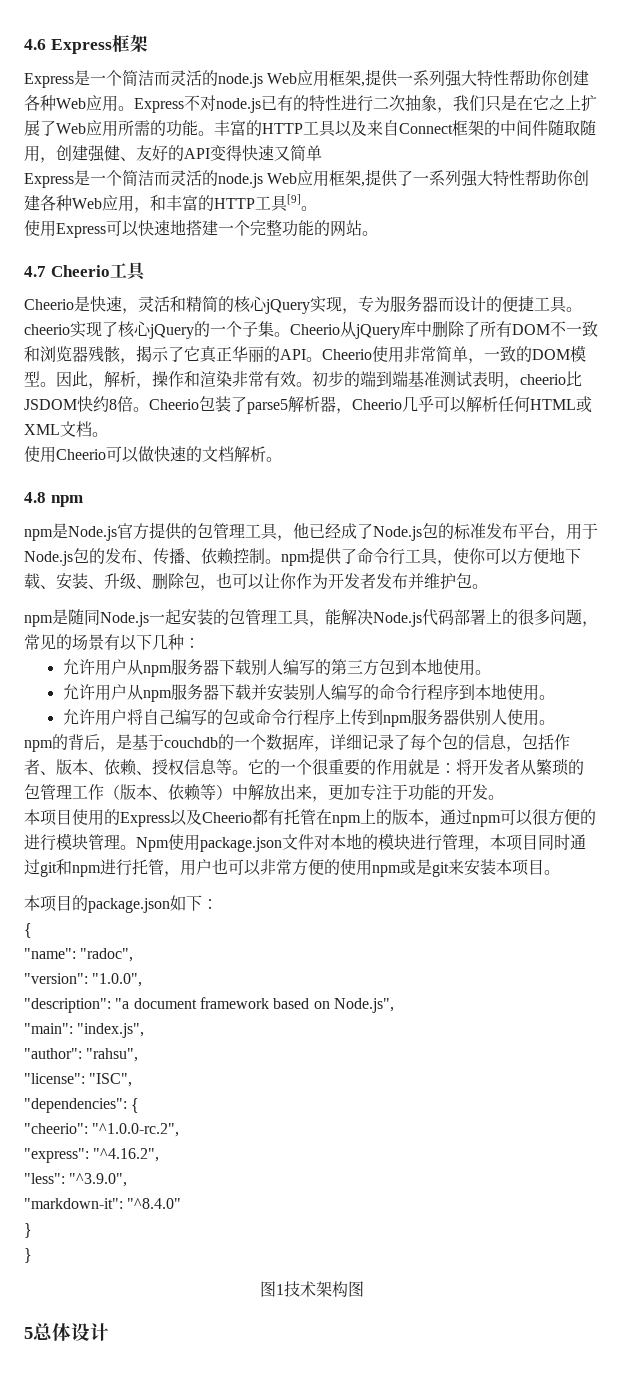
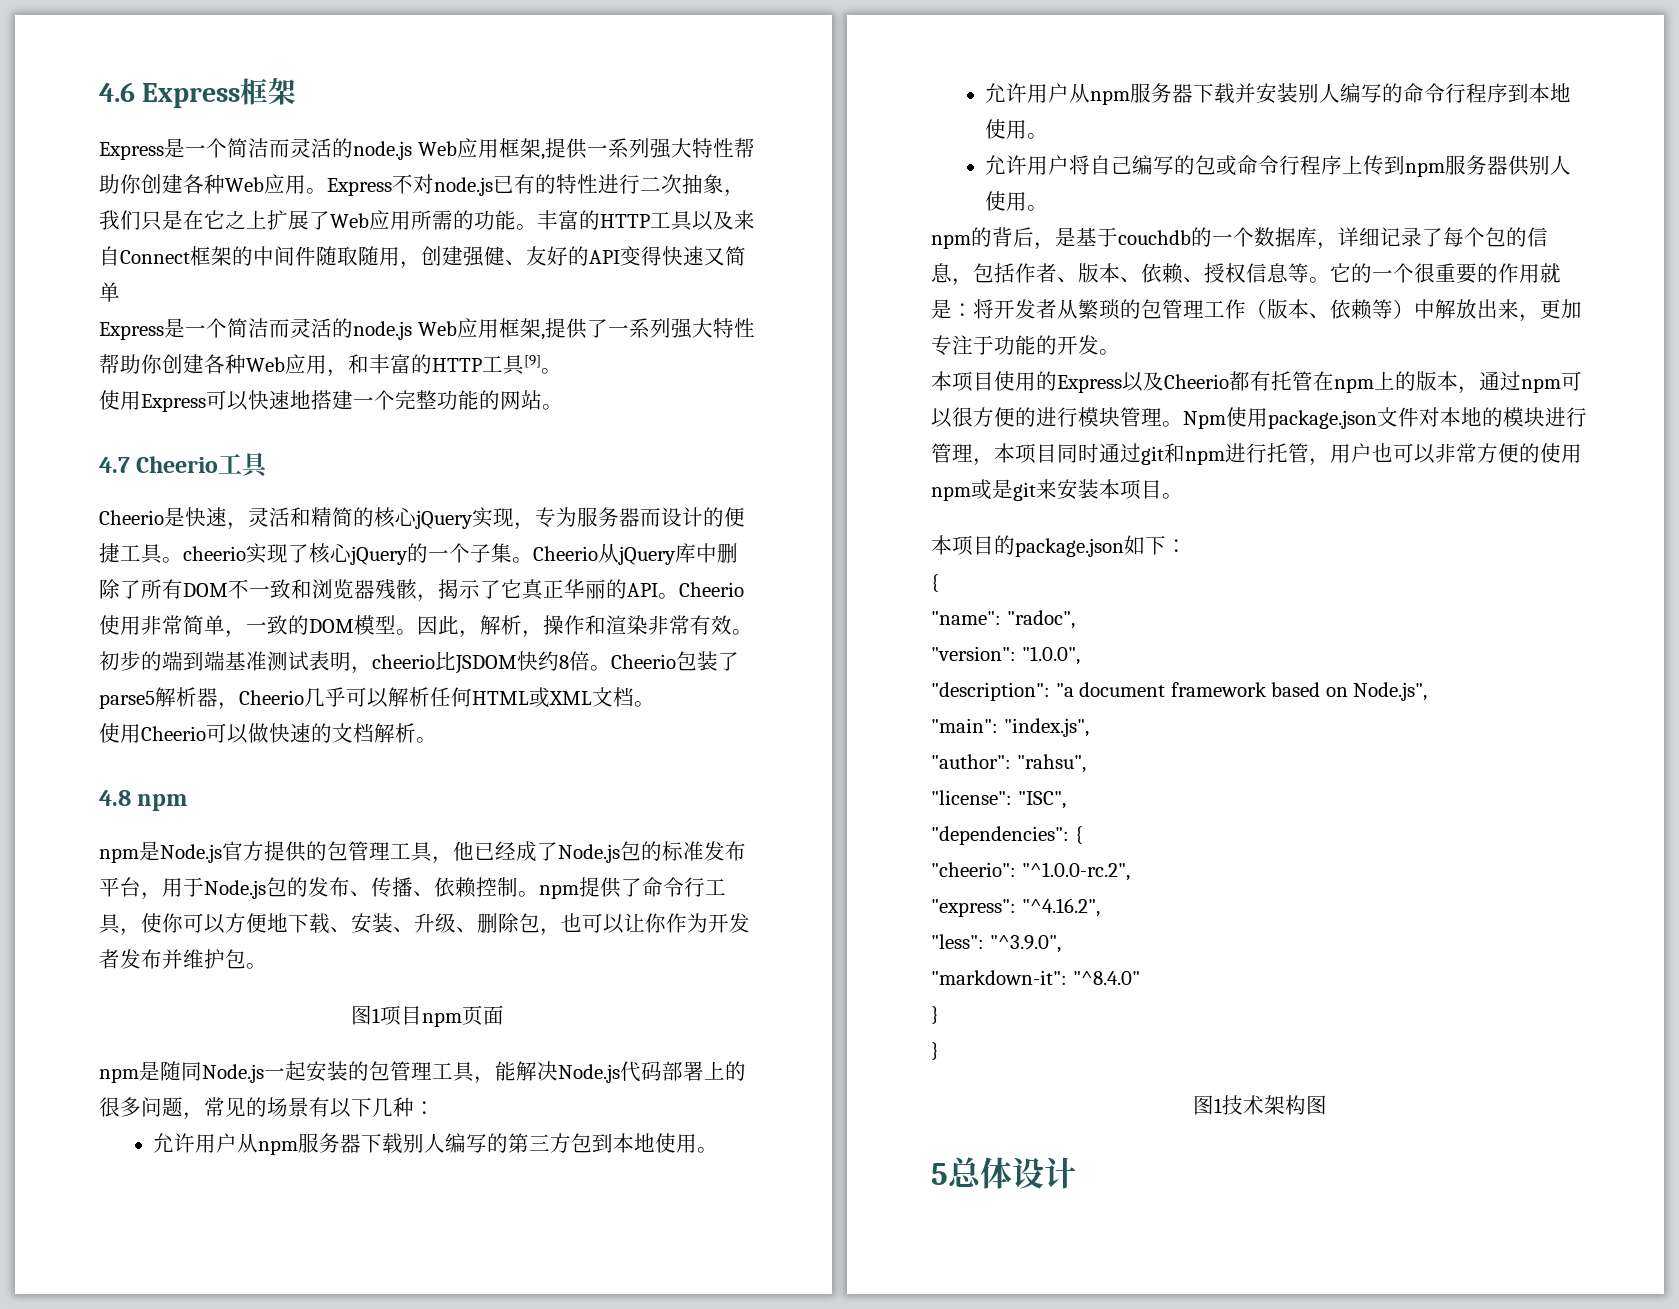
(488, 586) none -> [351,1005,504,1027] // 图1项目npm页面

